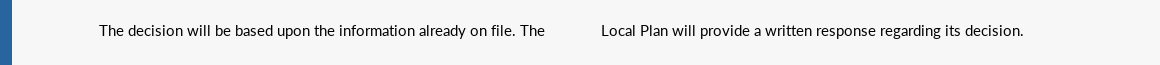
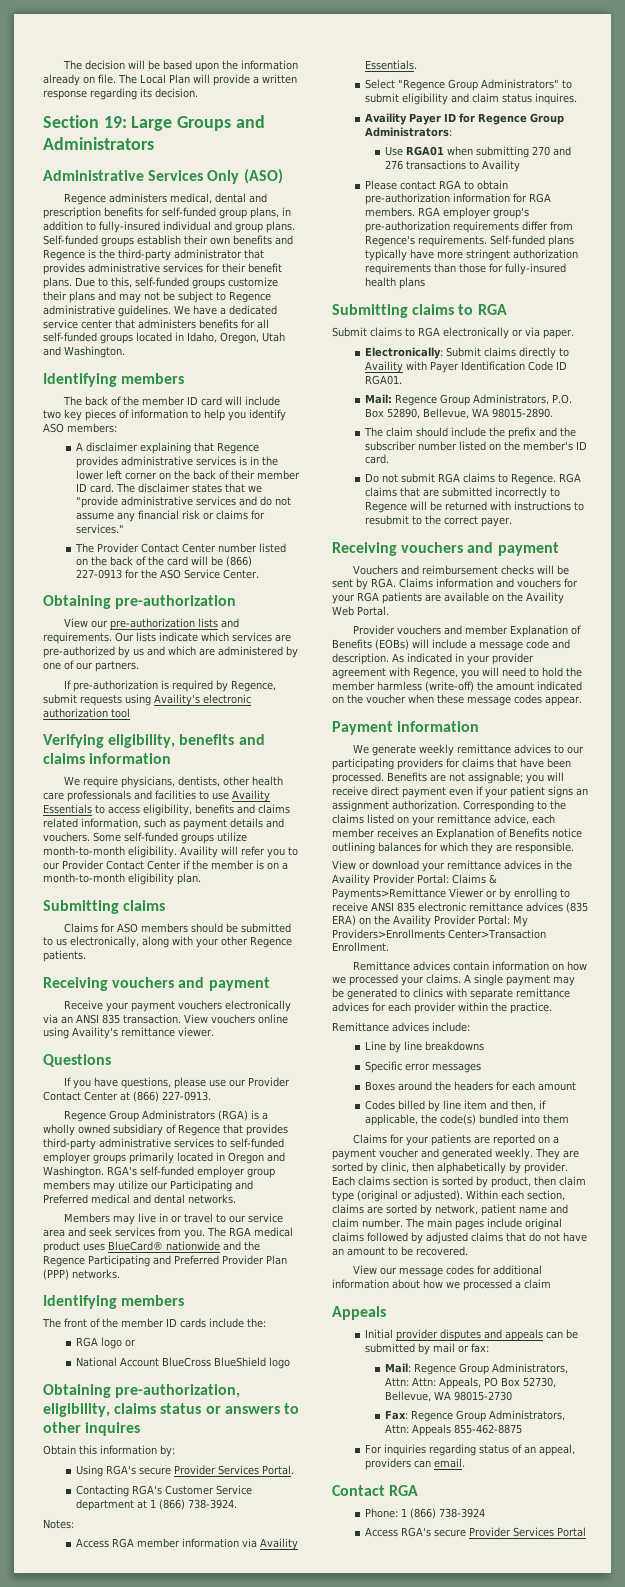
(1024, 30) none -> [43,115,265,131] [43,137,154,150] [43,169,283,184] [64,193,268,205] [43,207,291,219] [43,221,295,233] [43,235,293,247] [43,249,264,261] [43,263,282,275] [43,277,278,289] [43,291,271,303] [43,305,277,317] [43,319,269,329] [43,332,285,344] [43,346,125,358] [43,373,185,387] [63,396,281,406] [43,409,286,421] [43,423,117,433] [75,442,259,454] [75,456,278,468] [75,470,300,480] [75,483,262,493] [75,496,291,508] [75,510,265,522] [75,524,124,534] [74,543,286,553] [75,556,252,567] [75,569,259,579] [43,595,237,609] [64,618,240,630] [43,632,291,644] [43,646,298,658] [43,660,139,672] [64,680,277,692] [43,694,251,706] [43,708,130,718] [43,734,265,748] [43,753,172,764] [64,776,284,788] [43,790,270,802] [43,804,290,816] [43,818,284,830] [43,832,247,844] [43,846,298,858] [43,860,288,870] [43,873,201,885] [43,900,166,914] [64,923,292,933] [43,936,292,948] [43,950,86,962] [43,977,270,991] [64,1000,292,1012] [43,1014,288,1024] [43,1027,214,1039] [43,1054,111,1067] [64,1077,291,1089] [43,1091,211,1102] [64,1110,269,1122] [43,1124,288,1136] [43,1138,284,1150] [43,1152,285,1164] [43,1166,275,1178] [43,1180,253,1192] [43,1194,236,1204] [64,1213,284,1225] [43,1227,293,1239] [43,1241,260,1253] [43,1255,287,1267] [43,1269,120,1280] [43,1295,185,1309] [42,1318,266,1328] [75,1337,136,1349] [75,1357,290,1369] [43,1384,241,1398] [43,1403,299,1417] [43,1422,141,1436] [43,1445,175,1457] [75,1465,294,1477] [75,1485,252,1497] [75,1499,237,1511] [43,1519,74,1529] [75,1538,298,1550] [364,60,417,70] [364,79,572,91] [364,93,577,105] [364,113,564,125] [364,127,452,137] [384,146,571,158] [384,160,520,172] [364,180,508,190] [364,193,551,205] [364,207,529,219] [364,221,573,233] [364,235,574,247] [364,249,578,261] [364,263,566,275] [364,277,425,289] [332,304,507,318] [332,327,574,339] [364,347,569,359] [364,361,567,373] [364,375,402,385] [364,394,572,406] [364,408,553,419] [363,427,576,439] [364,441,587,451] [364,454,389,464] [364,473,581,485] [364,487,560,499] [364,501,584,513] [364,515,512,527] [332,542,559,556] [353,565,570,575] [332,578,578,590] [332,592,564,604] [332,606,389,616] [353,625,582,637] [332,639,570,651] [332,653,534,665] [332,667,582,679] [332,681,582,692] [332,694,582,706] [332,721,480,735] [353,744,585,756] [332,758,571,770] [332,772,564,784] [332,786,588,798] [332,800,566,812] [332,814,555,826] [332,828,582,840] [332,842,574,854] [332,860,572,872] [332,874,497,886] [332,888,570,900] [332,902,588,913] [332,915,528,927] [332,929,546,939] [332,942,389,952] [353,961,588,971] [332,974,575,986] [332,988,570,1000] [332,1002,552,1014] [332,1022,470,1032] [364,1041,484,1053] [364,1061,481,1073] [364,1081,576,1091] [364,1100,546,1112] [364,1114,569,1126] [353,1134,560,1146] [332,1148,579,1160] [332,1162,568,1174] [332,1176,586,1188] [332,1190,565,1202] [332,1204,568,1216] [332,1218,562,1230] [332,1232,587,1244] [332,1246,468,1256] [353,1265,543,1277] [332,1279,551,1291] [332,1306,386,1320] [364,1329,578,1341] [364,1343,489,1355] [384,1363,568,1375] [384,1377,556,1389] [384,1391,512,1402] [384,1410,565,1422] [384,1424,522,1436] [364,1444,575,1456] [364,1458,465,1470] [332,1485,419,1496] [364,1508,485,1519] [364,1527,586,1537] // Section 19: Large Groups and Administrators // Administrative Services Only (ASO) // Regence administers medical, dental and prescription benefits for self-funded group plans, in addition to fully-insured individual and group plans. Self-funded groups establish their own benefits and Regence is the third-party administrator that provides administrative services for their benefit plans. Due to this, self-funded groups customize their plans and may not be subject to Regence administrative guidelines. We have a dedicated service center that administers benefits for all self-funded groups located in Idaho, Oregon, Utah and Washington. // Identifying members // The back of the member ID card will include two key pieces of information to help you identify ASO members: // A disclaimer explaining that Regence provides administrative services is in the lower left corner on the back of their member ID card. The disclaimer states that we "provide administrative services and do not assume any financial risk or claims for services." // The Provider Contact Center number listed on the back of the card will be (866) 227-0913 for the ASO Service Center. // Obtaining pre-authorization // View our pre-authorization lists and requirements. Our lists indicate which services are pre-authorized by us and which are administered by one of our partners. // If pre-authorization is required by Regence, submit requests using Availity's electronic authorization tool // Verifying eligibility, benefits and claims information // We require physicians, dentists, other health care professionals and facilities to use Availity Essentials to access eligibility, benefits and claims related information, such as payment details and vouchers. Some self-funded groups utilize month-to-month eligibility. Availity will refer you to our Provider Contact Center if the member is on a month-to-month eligibility plan. // Submitting claims // Claims for ASO members should be submitted to us electronically, along with your other Regence patients. // Receiving vouchers and payment // Receive your payment vouchers electronically via an ANSI 835 transaction. View vouchers online using Availity's remittance viewer. // Questions // If you have questions, please use our Provider Contact Center at (866) 227-0913. // Regence Group Administrators (RGA) is a wholly owned subsidiary of Regence that provides third-party administrative services to self-funded employer groups primarily located in Oregon and Washington. RGA's self-funded employer group members may utilize our Participating and Preferred medical and dental networks. // Members may live in or travel to our service area and seek services from you. The RGA medical product uses BlueCard® nationwide and the Regence Participating and Preferred Provider Plan (PPP) networks. // Identifying members // The front of the member ID cards include the: // RGA logo or // National Account BlueCross BlueShield logo // Obtaining pre-authorization, eligibility, claims status or answers to other inquires // Obtain this information by: // Using RGA's secure Provider Services Portal. // Contacting RGA's Customer Service department at 1 (866) 738-3924. // Notes: // Access RGA member information via Availity Essentials. // Select "Regence Group Administrators" to submit eligibility and claim status inquires. // Availity Payer ID for Regence Group Administrators: // Use RGA01 when submitting 270 and 276 transactions to Availity // Please contact RGA to obtain pre-authorization information for RGA members. RGA employer group's pre-authorization requirements differ from Regence's requirements. Self-funded plans typically have more stringent authorization requirements than those for fully-insured health plans // Submitting claims to RGA // Submit claims to RGA electronically or via paper. // Electronically: Submit claims directly to Availity with Payer Identification Code ID RGA01. // Mail: Regence Group Administrators, P.O. Box 52890, Bellevue, WA 98015-2890. // The claim should include the prefix and the subscriber number listed on the member's ID card. // Do not submit RGA claims to Regence. RGA claims that are submitted incorrectly to Regence will be returned with instructions to resubmit to the correct payer. // Receiving vouchers and payment // Vouchers and reimbursement checks will be sent by RGA. Claims information and vouchers for your RGA patients are available on the Availity Web Portal. // Provider vouchers and member Explanation of Benefits (EOBs) will include a message code and description. As indicated in your provider agreement with Regence, you will need to hold the member harmless (write-off) the amount indicated on the voucher when these message codes appear. // Payment information // We generate weekly remittance advices to our participating providers for claims that have been processed. Benefits are not assignable; you will receive direct payment even if your patient signs an assignment authorization. Corresponding to the claims listed on your remittance advice, each member receives an Explanation of Benefits notice outlining balances for which they are responsible. // View or download your remittance advices in the Availity Provider Portal: Claims & Payments>Remittance Viewer or by enrolling to receive ANSI 835 electronic remittance advices (835 ERA) on the Availity Provider Portal: My Providers>Enrollments Center>Transaction Enrollment. // Remittance advices contain information on how we processed your claims. A single payment may be generated to clinics with separate remittance advices for each provider within the practice. // Remittance advices include: // Line by line breakdowns // Specific error messages // Boxes around the headers for each amount // Codes billed by line item and then, if applicable, the code(s) bundled into them // Claims for your patients are reported on a payment voucher and generated weekly. They are sorted by clinic, then alphabetically by provider. Each claims section is sorted by product, then claim type (original or adjusted). Within each section, claims are sorted by network, patient name and claim number. The main pages include original claims followed by adjusted claims that do not have an amount to be recovered. // View our message codes for additional information about how we processed a claim // Appeals // Initial provider disputes and appeals can be submitted by mail or fax: // Mail: Regence Group Administrators, Attn: Attn: Appeals, PO Box 52730, Bellevue, WA 98015-2730 // Fax: Regence Group Administrators, Attn: Appeals 855-462-8875 // For inquiries regarding status of an appeal, providers can email. // Contact RGA // Phone: 1 (866) 738-3924 // Access RGA's secure Provider Services Portal

